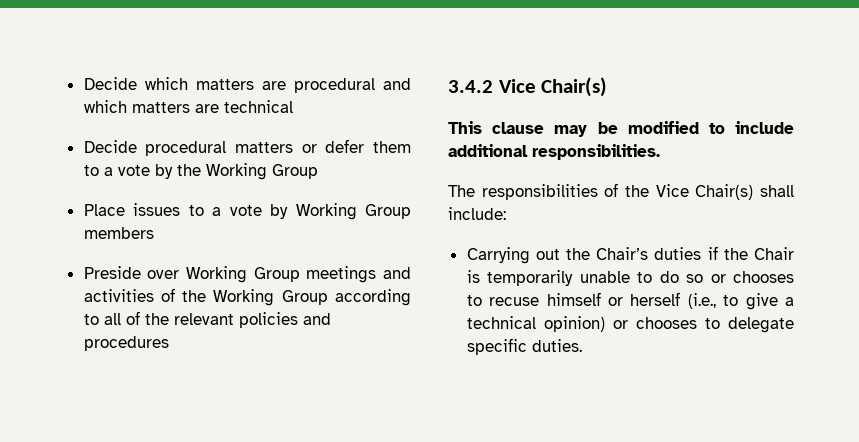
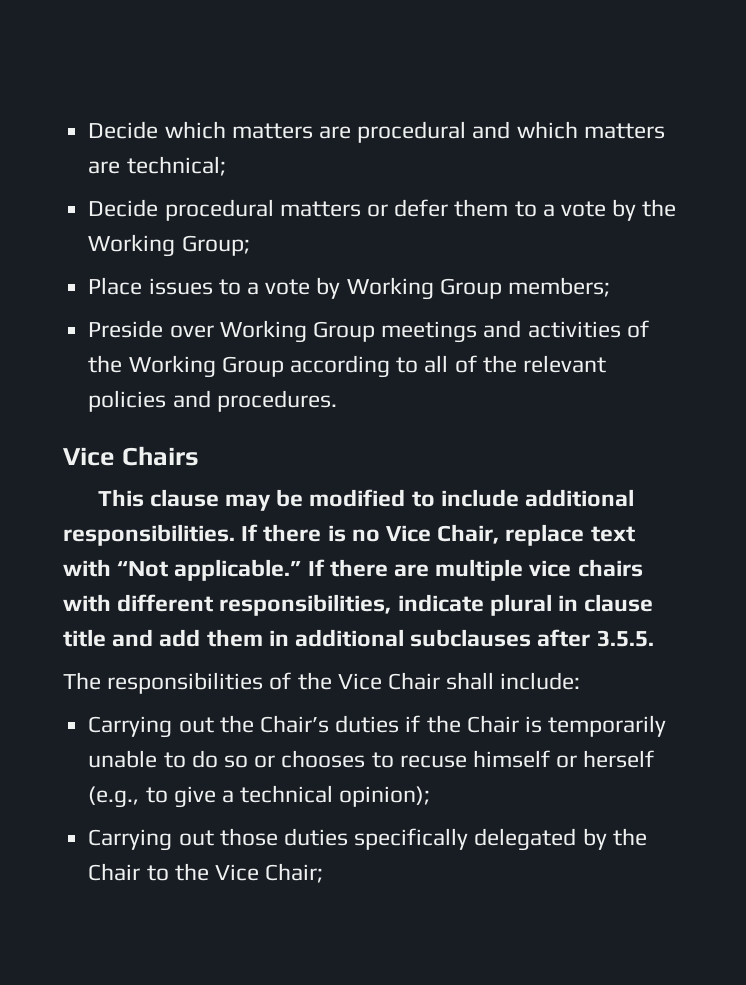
[223,100,293,113] technical -> [126,156,226,176] technical;
[271,164,318,179] Group -> [181,235,250,256] Group;
[83,227,154,239] members -> [507,277,610,297] members;
[83,336,169,351] [448,77,608,97] procedures // 3.4.2 Vice Chair(s) -> [216,390,337,412] [63,446,200,466] procedures. // Vice Chairs
(660, 152) none -> [241,524,635,546] [63,559,643,581] [63,594,654,616] [63,629,654,647] If there is no Vice Chair, replace text with “Not applicable.” If there are multiple vice chairs with different responsibilities, indicate plural in clause title and add them in additional subclauses after 3.5.5.
[695,184,754,200] Chair(s) -> [388,672,441,690] Chair
[687,293,716,309] (i.e., -> [88,786,140,808] (e.g.,
[543,316,794,333] [466,338,582,355] opinion) or chooses to delegate specific duties. -> [339,786,431,807] [88,828,647,851] [88,863,324,883] opinion); // Carrying out those duties specifically delegated by the Chair to the Vice Chair;

